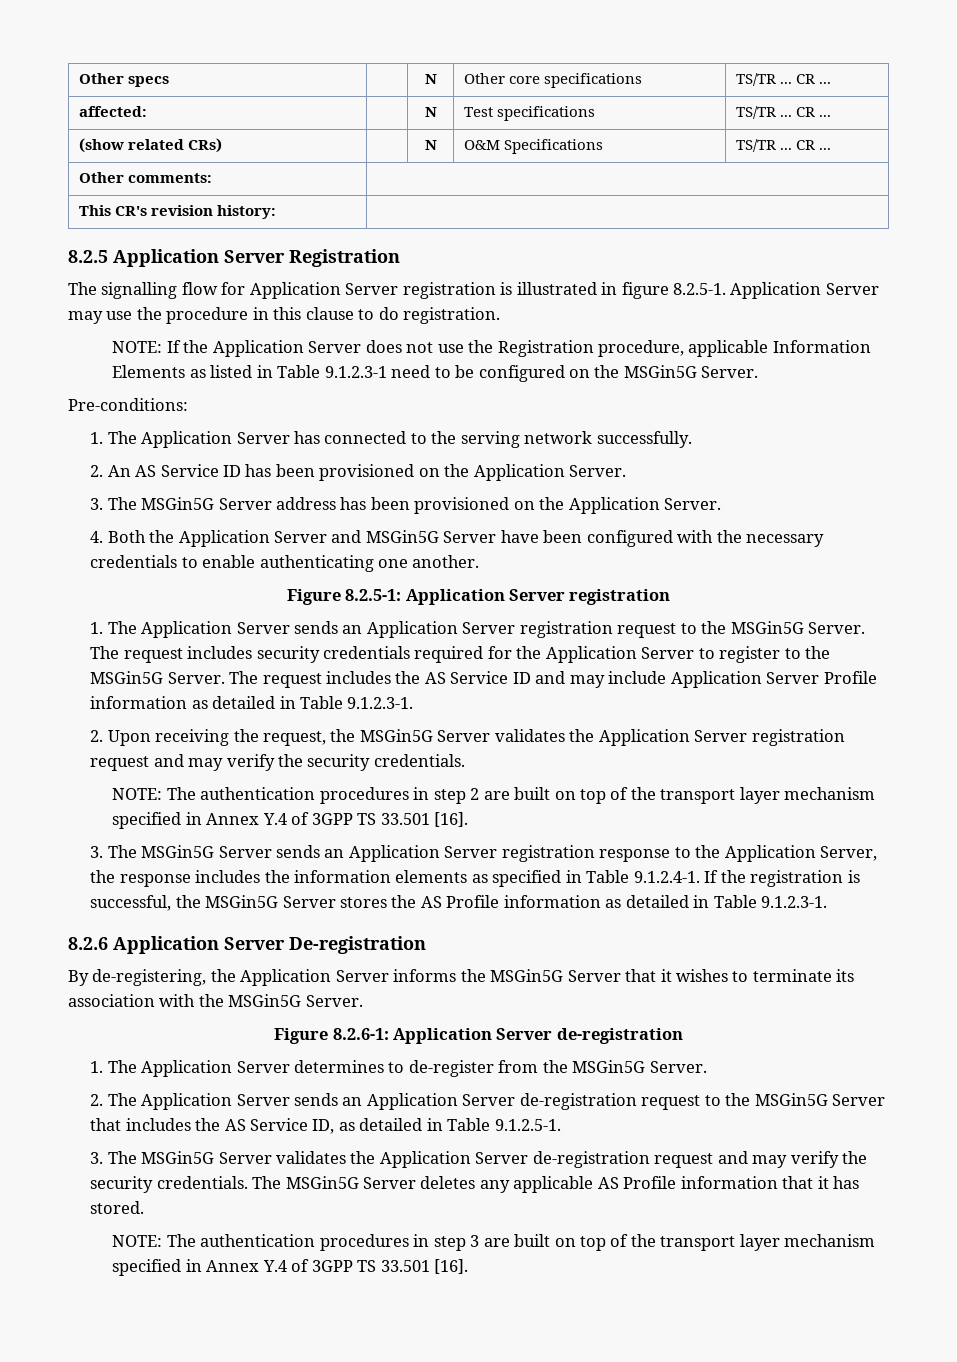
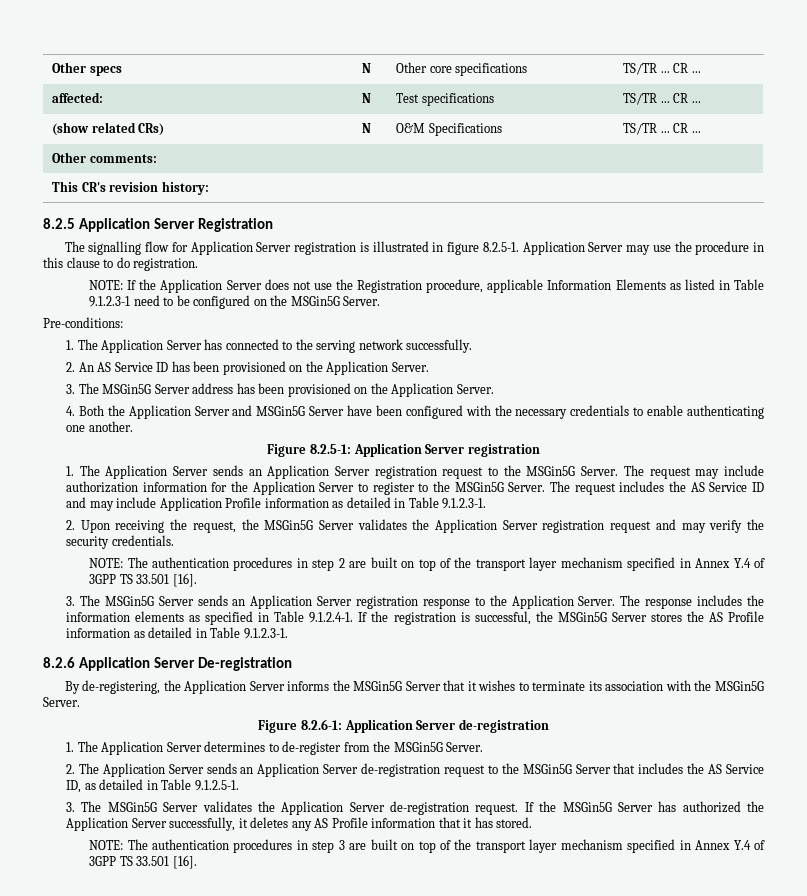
[187,646,484,663] includes security credentials required -> [695,465,765,479] [66,481,207,493] may include authorization information
[766,672,820,684] Server -> (222, 504) none
[820,846,878,861] [90,870,116,883] Server, the -> [578,595,641,606] Server. The
[654,1151,868,1168] [90,1176,417,1193] request and may verify the security credentials. The MSGin5G Server -> [475,801,764,815] [66,817,248,831] request. If the MSGin5G Server has authorized the Application Server successfully, it
[513,1176,594,1193] applicable -> (312, 826) none

